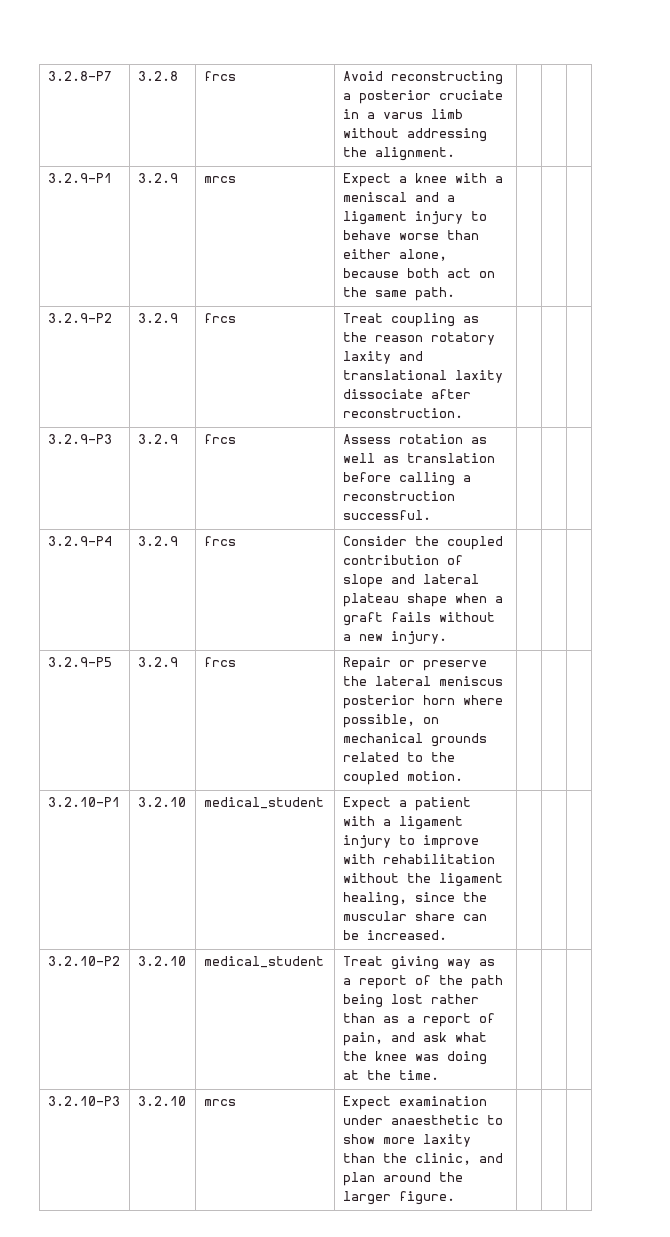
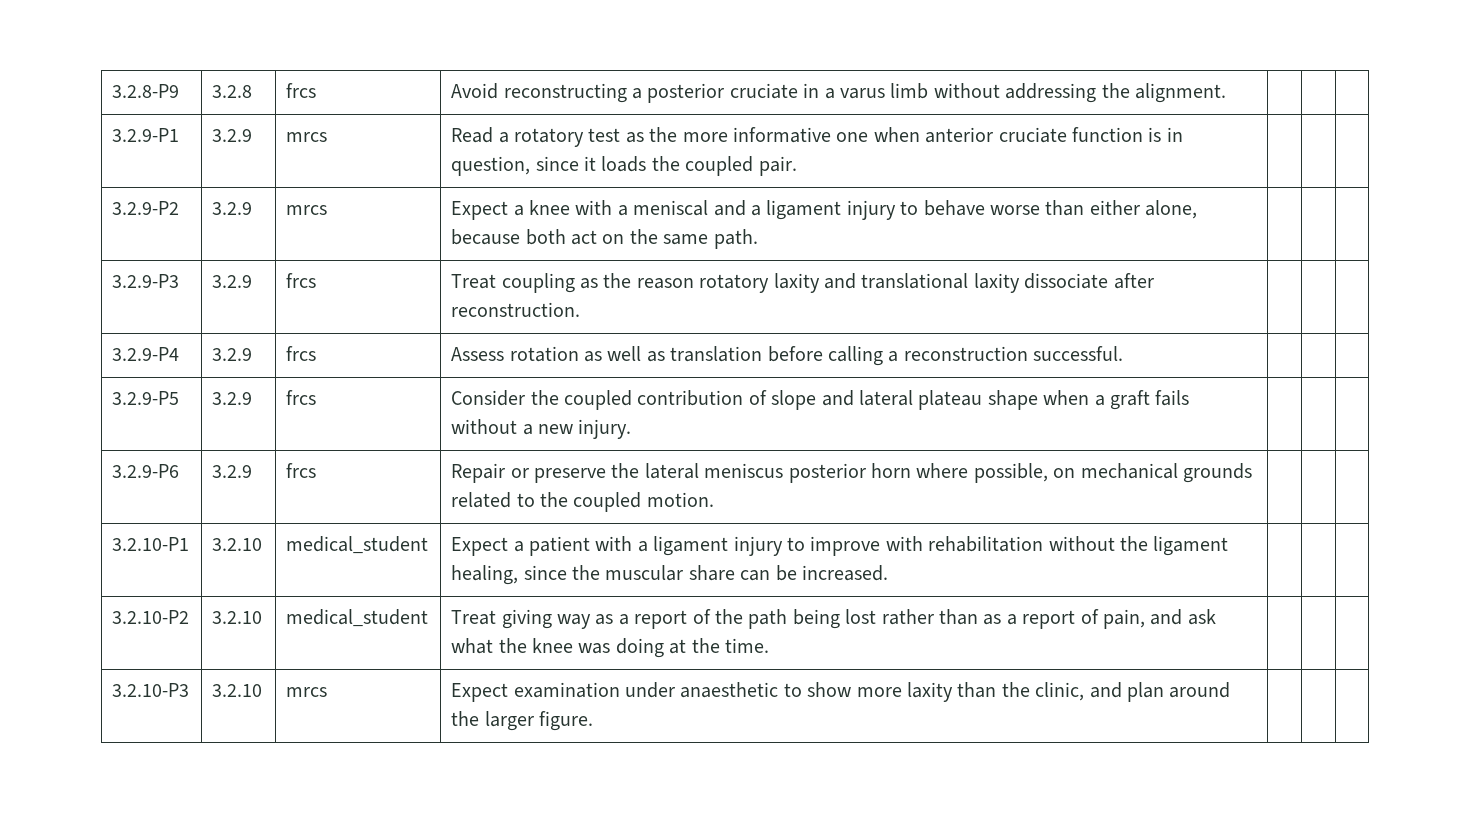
[47,71,112,81] 3.2.8-P7 -> [112,84,180,98] 3.2.8-P9
(236, 179) none -> [451,127,1183,147] [451,156,797,176] [112,201,180,215] [212,202,253,215] [286,205,328,215] | Read a rotatory test as the more informative one when anterior cruciate function is in question, since it loads the coupled pair. | | | // 3.2.9-P2 | 3.2.9 | mrcs
[47,313,112,323] 3.2.9-P2 -> [112,274,180,288] 3.2.9-P3
[47,434,112,444] 3.2.9-P3 -> [112,347,180,361] 3.2.9-P4
[47,536,112,546] 3.2.9-P4 -> [112,391,180,405] 3.2.9-P5
[47,657,112,667] 3.2.9-P5 -> [112,464,180,478] 3.2.9-P6

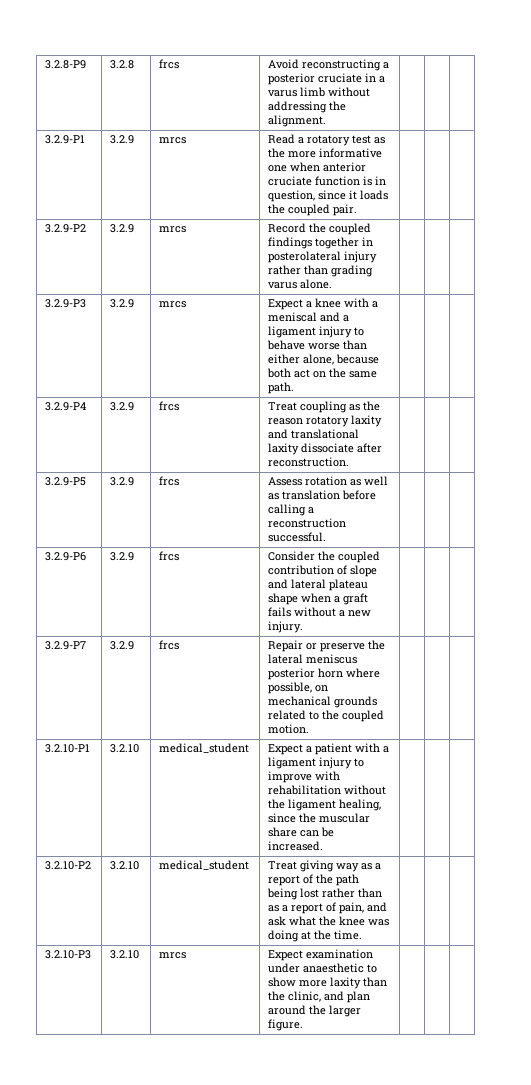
(328, 210) none -> [268,223,372,235] [268,237,374,249] [268,251,378,263] [268,265,374,277] [268,279,333,289] [45,299,87,308] [110,299,135,308] [159,301,187,308] | Record the coupled findings together in posterolateral injury rather than grading varus alone. | | | // 3.2.9-P3 | 3.2.9 | mrcs
[112,274,180,288] 3.2.9-P3 -> [45,402,87,411] 3.2.9-P4
[112,347,180,361] 3.2.9-P4 -> [45,477,87,486] 3.2.9-P5
[112,391,180,405] 3.2.9-P5 -> [45,552,87,561] 3.2.9-P6
[112,464,180,478] 3.2.9-P6 -> [45,641,87,650] 3.2.9-P7

